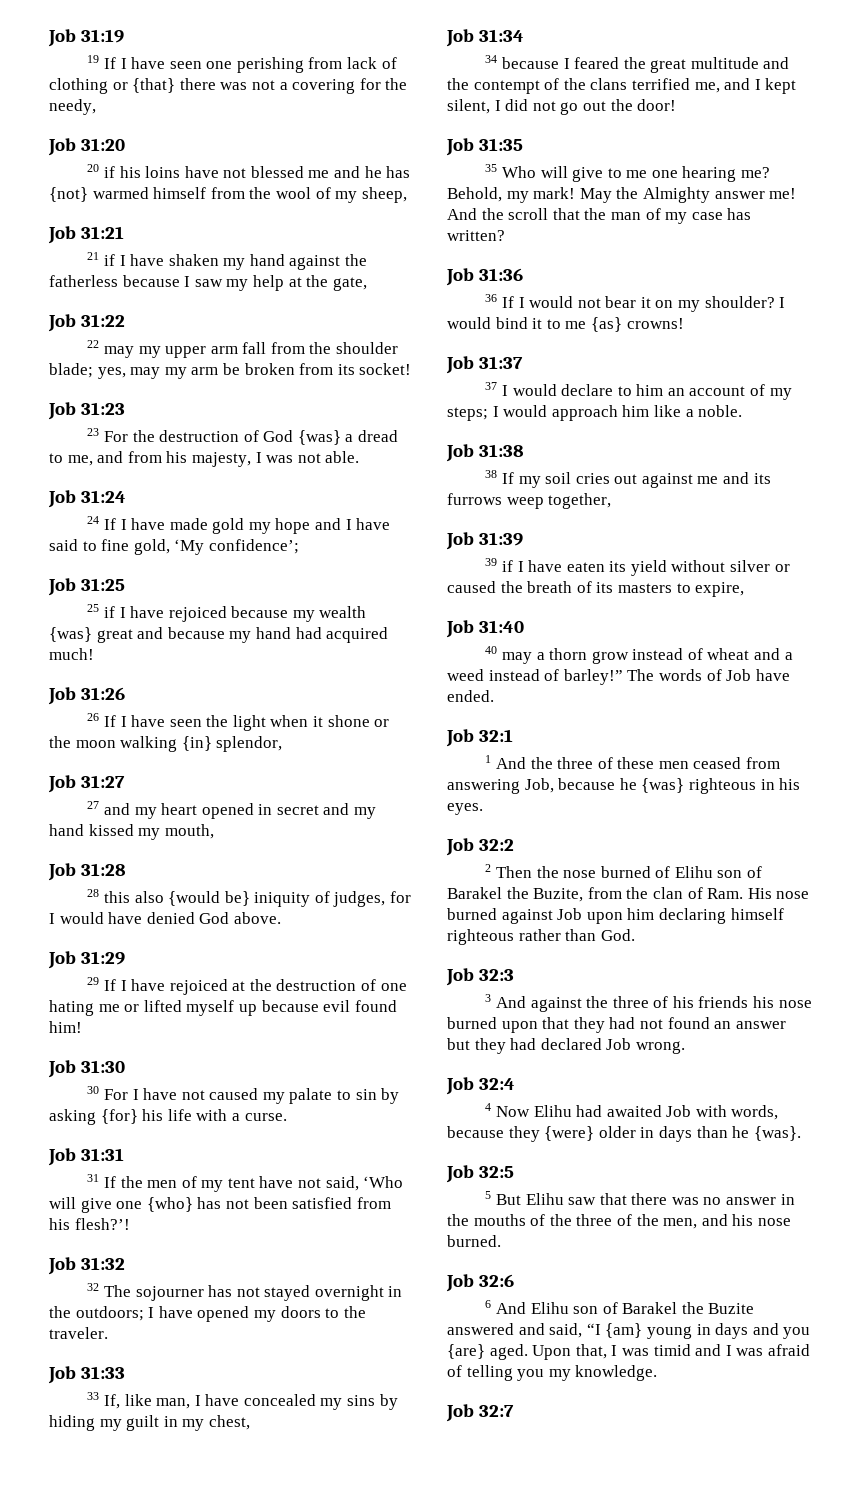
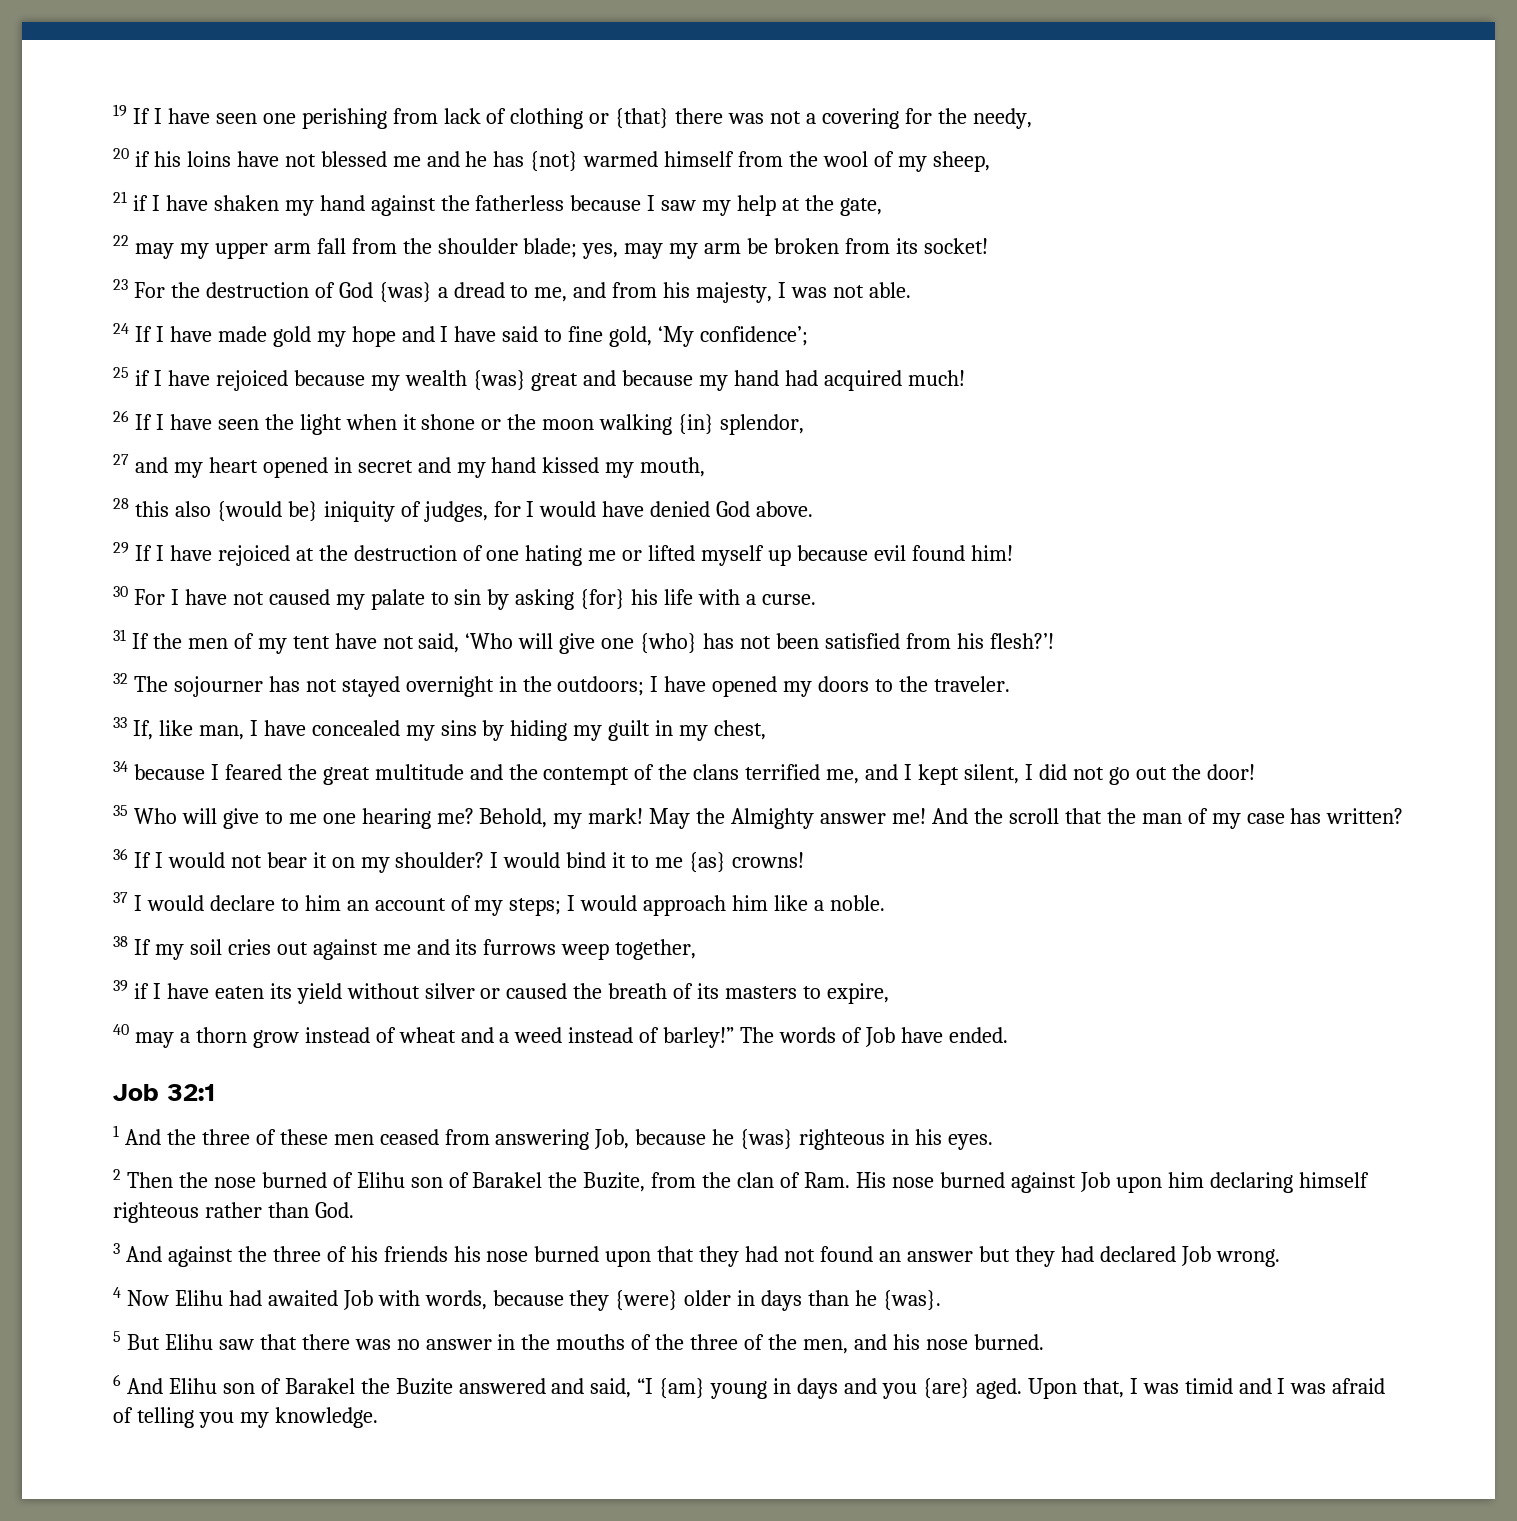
[48,29,125,47] Job 31:19 // -> (113, 110) none
[48,138,126,156] // Job 31:20 -> (1032, 118) none
[48,226,125,244] // Job 31:21 -> (990, 161) none
[48,314,126,332] // Job 31:22 -> (882, 207) none
[48,402,126,420] // Job 31:23 -> (988, 246) none
[48,490,127,508] // Job 31:24 -> (911, 290) none
[48,578,126,596] // Job 31:25 -> (809, 336) none
[48,687,126,705] // Job 31:26 -> (966, 378) none
[48,775,126,793] // Job 31:27 -> (805, 424) none
[48,863,127,881] // Job 31:28 -> (706, 467) none
[48,951,126,969] // Job 31:29 -> (814, 509) none
[48,1060,126,1078] // Job 31:30 -> (1013, 553) none
[48,1148,125,1166] // Job 31:31 -> (816, 599) none
[48,1257,126,1275] // Job 31:32 -> (1054, 641) none
[48,1366,126,1384] // Job 31:33 -> (1010, 684) none
[446,29,525,47] // Job 31:34 -> (767, 730) none
[446,138,524,156] // Job 31:35 -> (1255, 772) none
[446,268,524,286] // Job 31:36 -> (1404, 816) none
[446,356,524,374] // Job 31:37 -> (804, 860) none
[446,444,525,462] // Job 31:38 -> (885, 903) none
[446,532,524,550] // Job 31:39 -> (697, 949) none
[446,620,525,638] // Job 31:40 -> (889, 993) none
[446,838,515,856] // Job 32:2 -> (993, 1142) none
[446,968,515,986] // Job 32:3 -> (354, 1210) none
[446,1077,516,1095] // Job 32:4 -> (1280, 1258) none
[446,1165,515,1183] // Job 32:5 -> (942, 1300) none
[446,1274,515,1292] // Job 32:6 -> (1044, 1342) none
[446,1404,515,1422] // Job 32:7 -> (378, 1417) none

